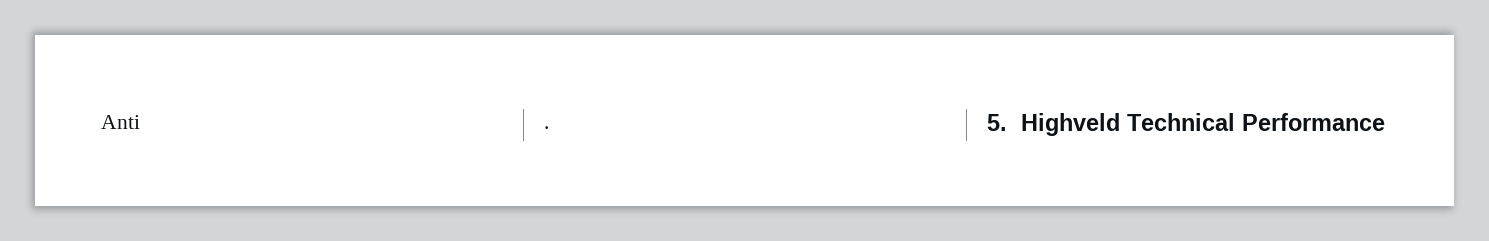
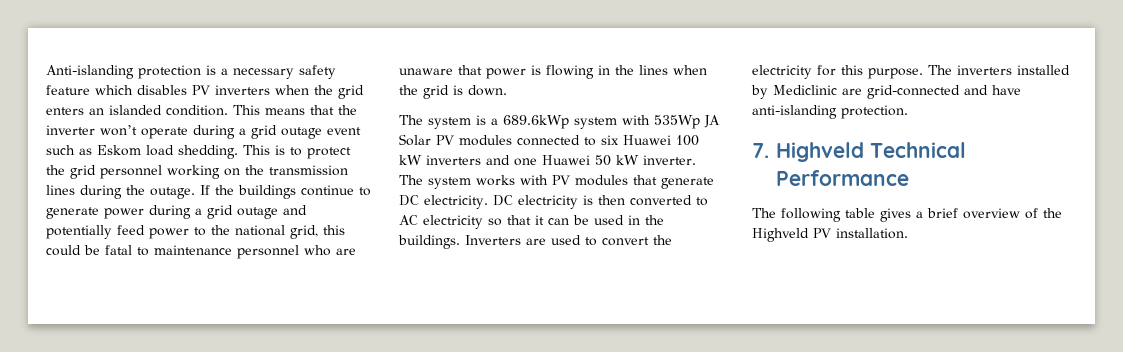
[101,115,140,129] [544,126,549,129] [987,113,1385,136] Anti // . // 5. Highveld Technical Performance -> [46,65,336,79] [46,85,364,99] [46,105,357,116] [46,125,361,139] [46,145,351,159] [46,165,348,179] [46,185,371,199] [46,205,307,219] [46,225,345,239] [46,245,356,259] [399,65,707,79] [399,85,507,99] [399,115,720,129] [399,134,699,146] [399,155,696,166] [399,175,714,189] [399,195,708,209] [399,215,664,229] [398,235,672,249] [752,65,1070,79] [751,85,1021,99] [752,105,908,119] [752,142,966,162] [776,170,909,186] [752,208,1062,222] [752,228,908,242] Anti-islanding protection is a necessary safety feature which disables PV inverters when the grid enters an islanded condition. This means that the inverter won’t operate during a grid outage event such as Eskom load shedding. This is to protect the grid personnel working on the transmission lines during the outage. If the buildings continue to generate power during a grid outage and potentially feed power to the national grid, this could be fatal to maintenance personnel who are unaware that power is flowing in the lines when the grid is down. // The system is a 689.6kWp system with 535Wp JA Solar PV modules connected to six Huawei 100 kW inverters and one Huawei 50 kW inverter. The system works with PV modules that generate DC electricity. DC electricity is then converted to AC electricity so that it can be used in the buildings. Inverters are used to convert the electricity for this purpose. The inverters installed by Mediclinic are grid-connected and have anti-islanding protection. // 7. Highveld Technical Performance // The following table gives a brief overview of the Highveld PV installation.

